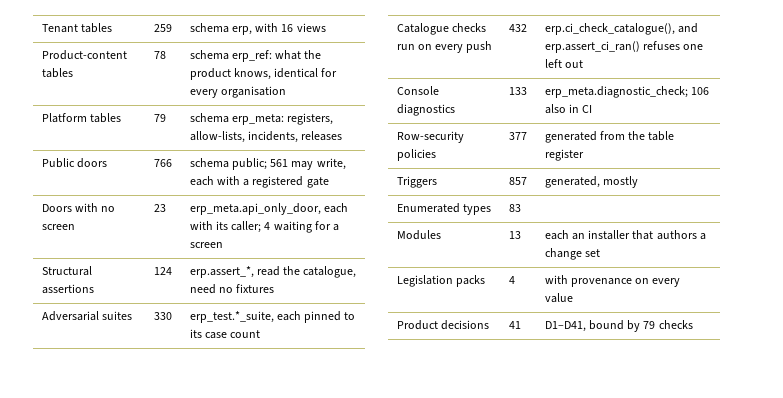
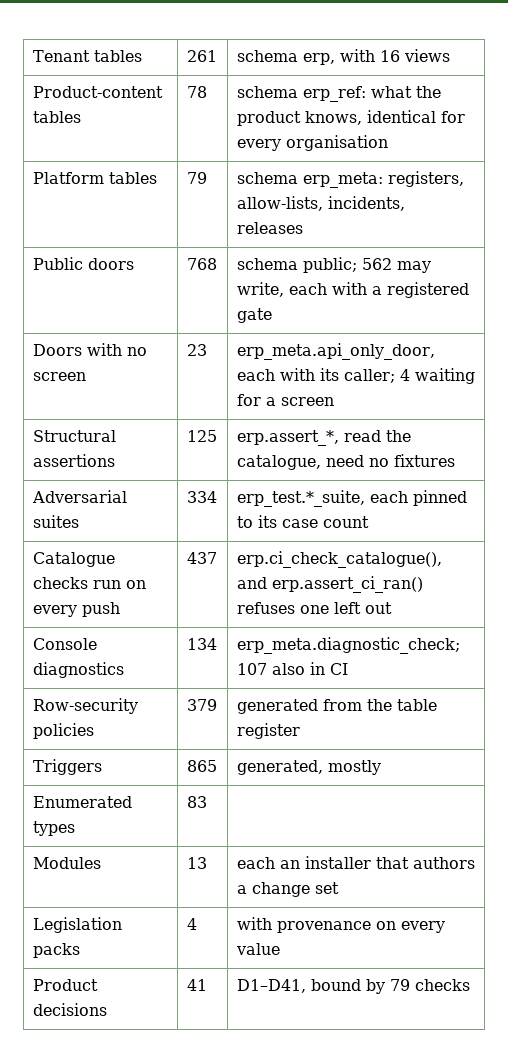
[153,24,172,32] 259 -> [186,50,217,62] 261
[153,159,172,167] 766 -> [186,258,217,270] 768
[270,159,289,167] 561 -> [361,258,392,270] 562
[153,267,172,275] 124 -> [186,430,217,442] 125
[153,312,172,320] 330 -> [186,491,217,503] 334
[508,24,527,32] 432 -> [186,552,217,564] 437
[508,87,527,95] 133 -> [186,638,217,650] 134
[690,87,709,95] 106 -> [236,663,267,675] 107
[508,132,527,140] 377 -> [186,699,217,711] 379
[508,177,527,185] 857 -> [186,760,217,772] 865

